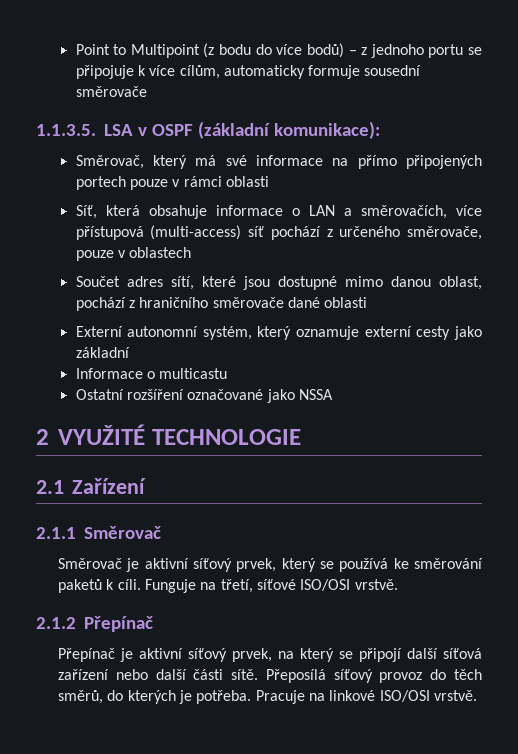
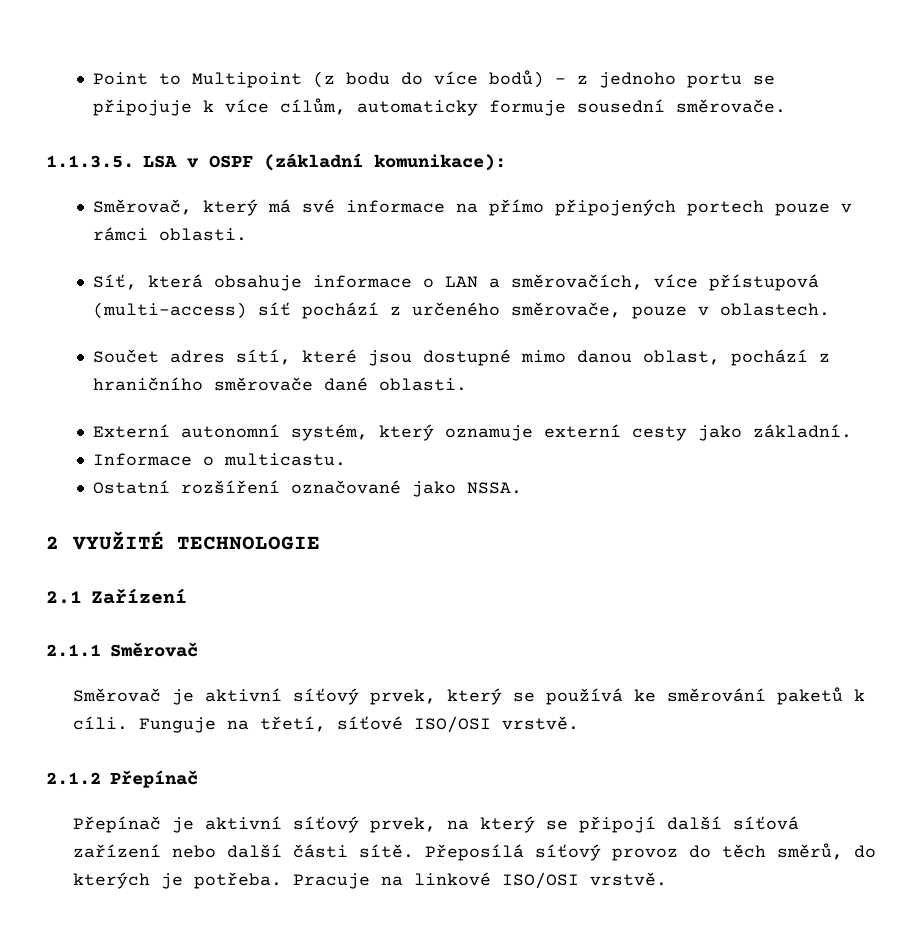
[75,86,147,97] směrovače -> [675,99,786,113] směrovače.
[225,176,269,187] oblasti -> [158,228,247,241] oblasti.
[129,247,192,258] oblastech -> [719,303,830,316] oblastech.
[324,297,368,308] oblasti -> [378,378,467,391] oblasti.
[75,347,130,358] základní -> [752,424,852,438] základní.
[159,368,228,379] multicastu -> [223,453,346,466] multicastu.
[298,389,333,400] NSSA -> [466,482,522,494] NSSA.

